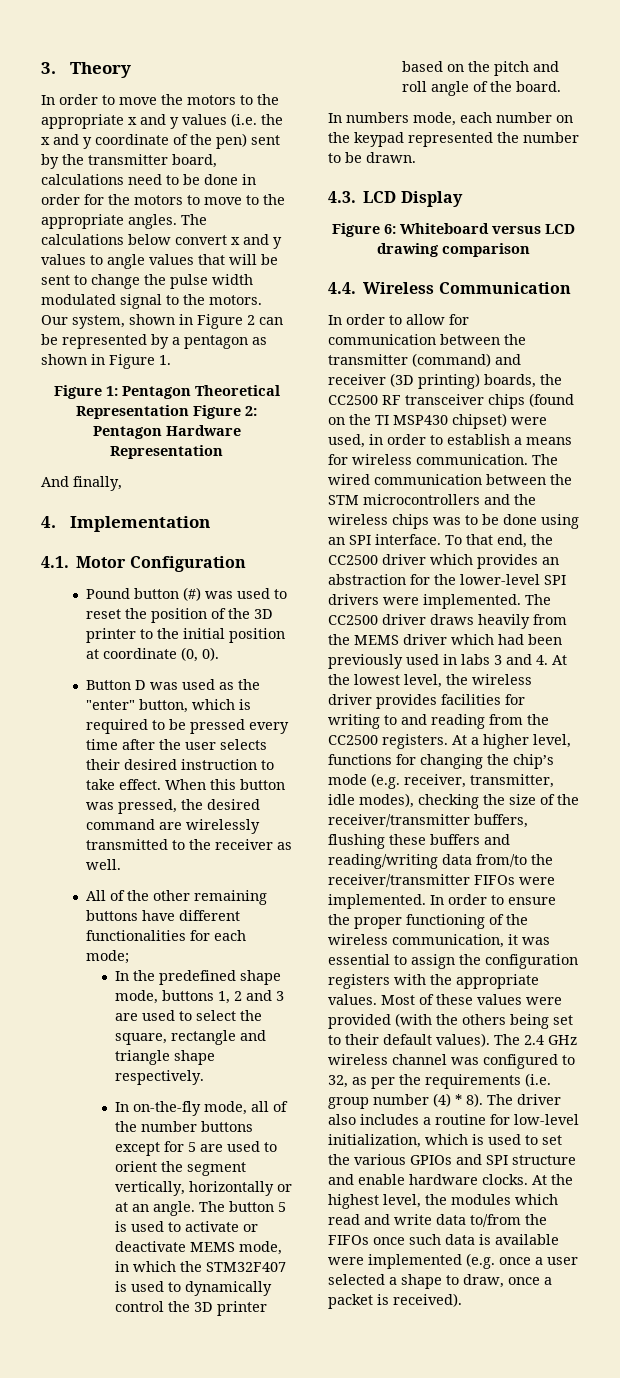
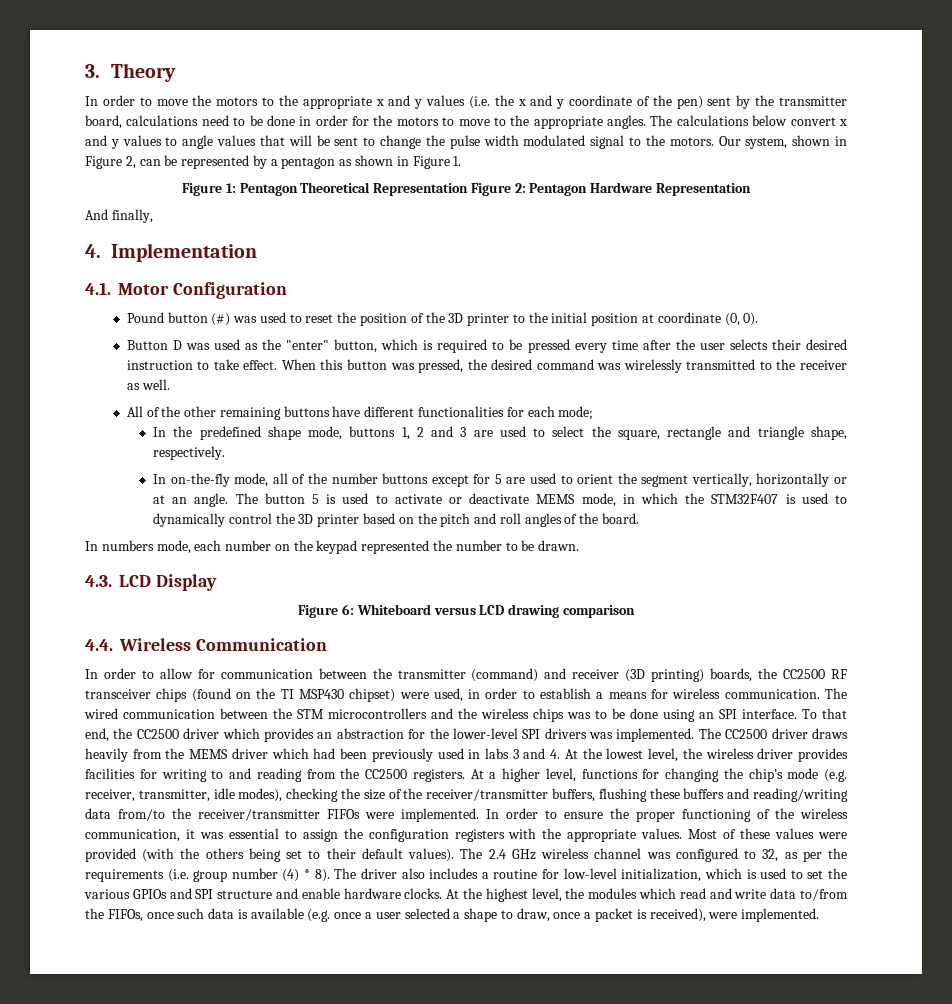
[247,315,255,325] 2 -> [125,156,136,169] 2,
[158,822,182,830] are -> [597,363,622,370] was
[173,1050,215,1065] shape -> [810,426,847,440] shape,
[430,81,469,96] angle -> [524,513,562,527] angles
[383,597,419,605] were -> [589,732,614,739] was
[328,1235,369,1245] FIFOs -> [107,909,143,922] FIFOs,
[328,1254,462,1269] were implemented -> (304, 913) none
[393,1293,462,1307] received). -> [649,908,820,922] received), were implemented.

